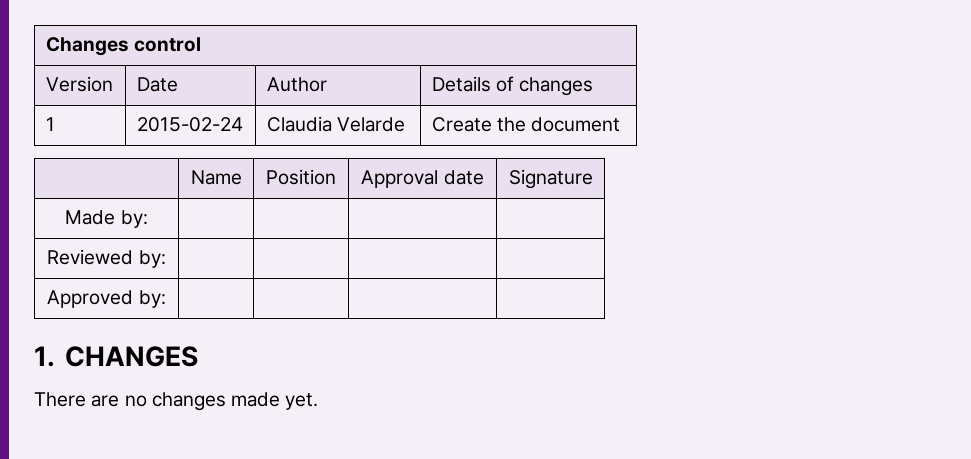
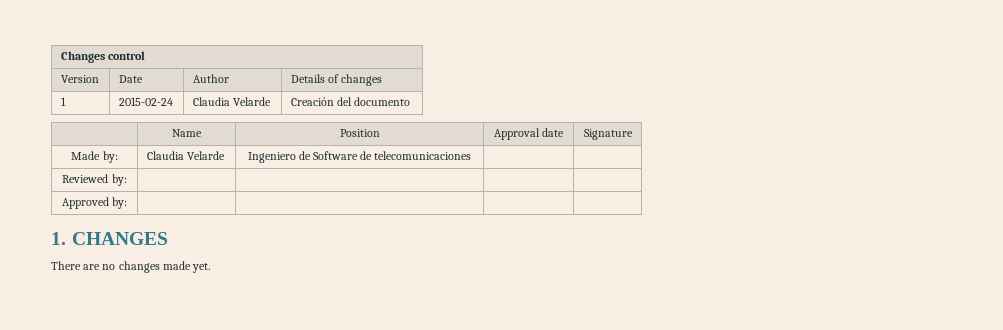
[431,117,621,132] Create the document -> [290,97,411,106] Creación del documento
(148, 219) | -> [146,151,225,160] [247,151,472,163] Claudia Velarde | Ingeniero de Software de telecomunicaciones

